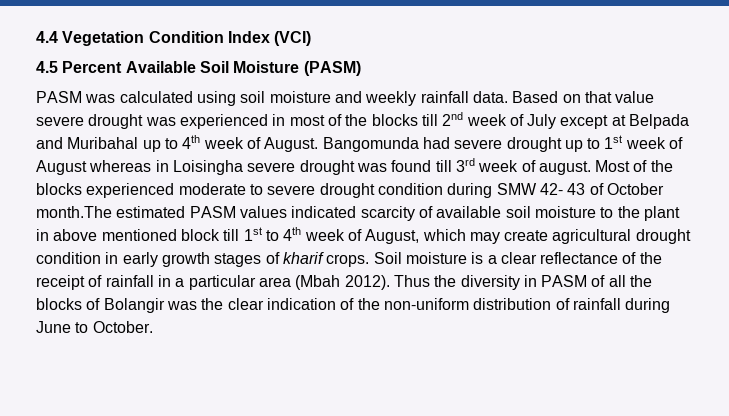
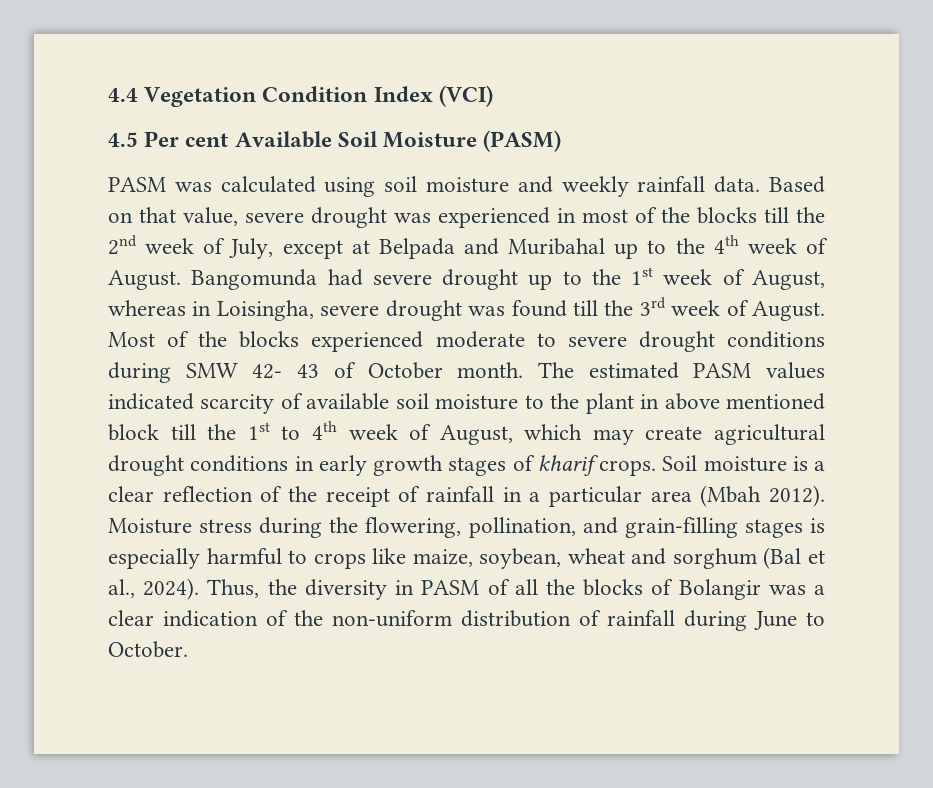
[62,61,123,73] Percent -> [144,131,229,147] Per cent
[615,91,655,103] value -> [183,207,238,226] value,
(438, 120) none -> [796,207,825,223] the
[527,114,557,129] July -> [229,238,274,259] July,
(178, 143) none -> [675,238,705,254] the
(601, 143) none -> [591,269,621,285] the
[36,160,87,175] August -> [751,270,825,290] August,
[172,160,243,175] Loisingha -> [216,300,314,321] Loisingha,
(452, 166) none -> [604,300,634,316] the
[538,161,591,175] august. -> [752,301,825,321] August.
[377,183,443,195] condition -> [726,331,825,348] conditions
[36,206,112,218] month.The -> [457,362,574,378] month. The
(240, 235) none -> [207,424,237,440] the
[36,252,101,264] condition -> [190,455,289,472] conditions
[540,252,619,264] reflectance -> [162,486,253,502] reflection
[393,275,430,287] Thus -> [108,517,825,538] [108,547,825,569] [108,578,260,600] Moisture stress during the flowering, pollination, and grain-filling stages is especially harmful to crops like maize, soybean, wheat and sorghum (Bal et al., 2024). Thus,
[201,298,224,310] the -> [813,585,825,595] a

